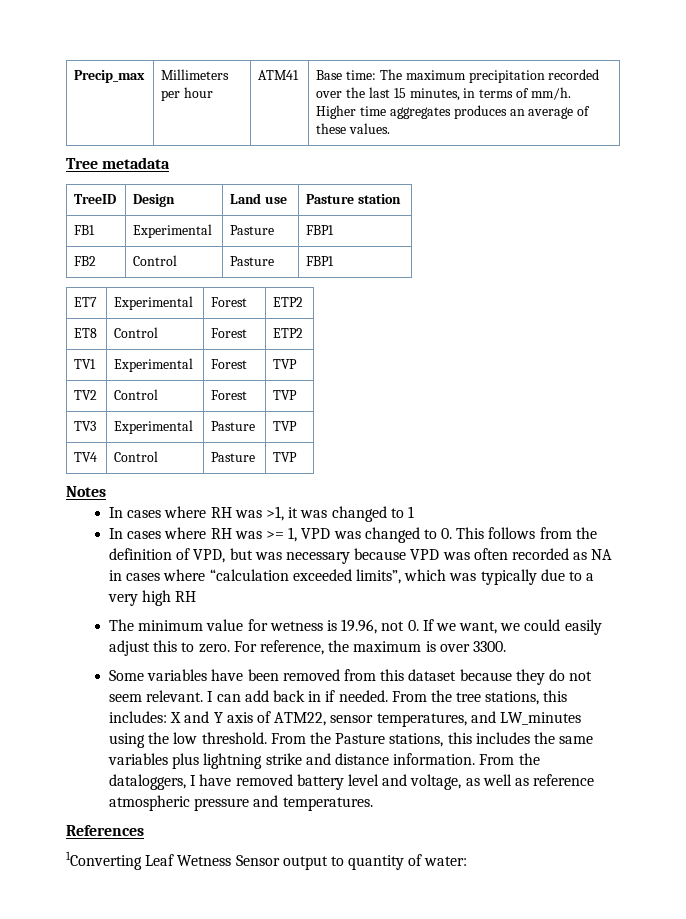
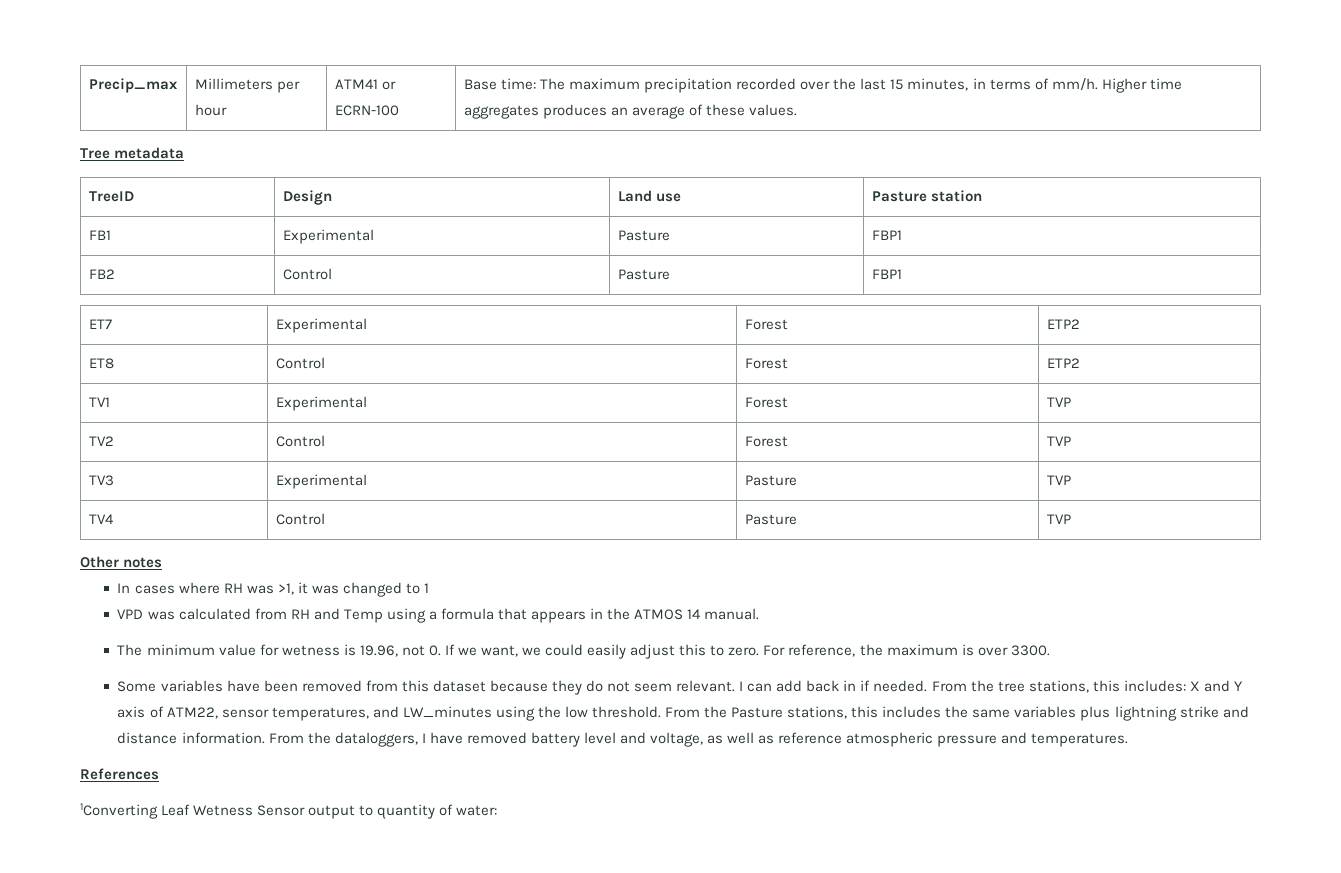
(300, 75) none -> [381,81,396,90] [334,105,399,116] or ECRN-100
[66,486,106,497] Notes -> [80,556,163,568] Other notes
[109,527,597,543] [109,548,613,564] [109,569,595,585] [108,590,197,606] In cases where RH was >= 1, VPD was changed to 0. This follows from the definition of VPD, but was necessary because VPD was often recorded as NA in cases where “calculation exceeded limits”, which was typically due to a very high RH -> [117,608,760,623] VPD was calculated from RH and Temp using a formula that appears in the ATMOS 14 manual.

